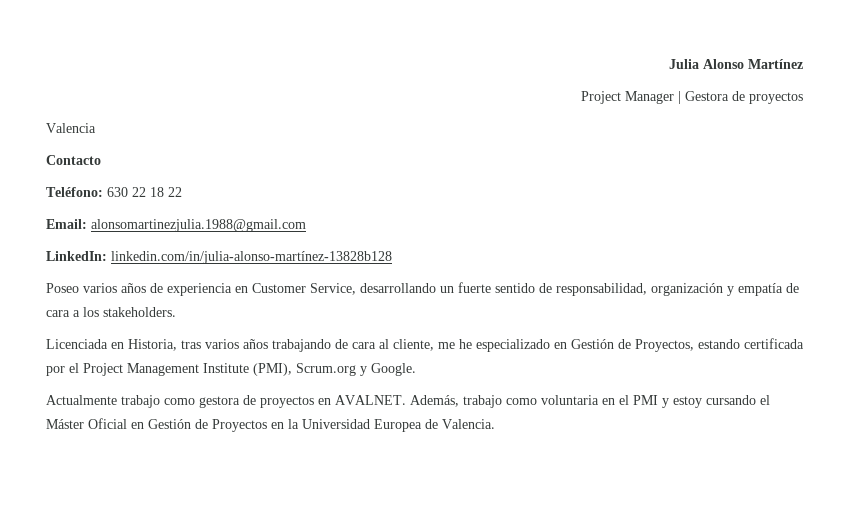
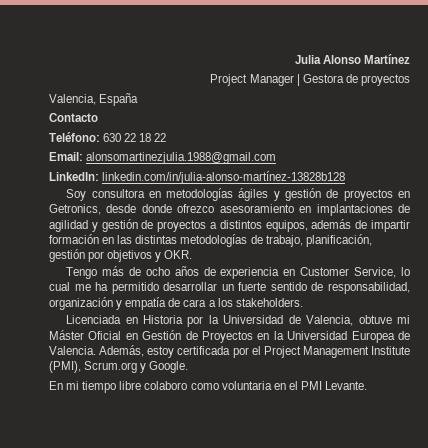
[46,123,96,133] Valencia -> [49,93,139,106] Valencia, España
[46,283,117,293] Poseo varios -> [66,188,411,201] [49,204,410,216] [49,219,411,232] [49,234,372,247] [49,249,193,262] [66,266,170,279] Soy consultora en metodologías ágiles y gestión de proyectos en Getronics, desde donde ofrezco asesoramiento en implantaciones de agilidad y gestión de proyectos a distintos equipos, además de impartir formación en las distintas metodologías de trabajo, planificación, gestión por objetivos y OKR. // Tengo más de ocho
[360,283,436,293] desarrollando -> [401,267,411,276] [49,282,218,294] lo cual me ha permitido desarrollar
[128,338,804,352] [46,363,416,376] [46,395,770,408] Historia, tras varios años trabajando de cara al cliente, me he especializado en Gestión de Proyectos, estando certificada por el Project Management Institute (PMI), Scrum.org y Google. // Actualmente trabajo como gestora de proyectos en AVALNET. Además, trabajo como voluntaria en el PMI y estoy cursando el -> [143,315,410,327] Historia por la Universidad de Valencia, obtuve mi
(495, 424) none -> [99,345,410,358] [49,361,189,373] [49,381,368,393] Además, estoy certificada por el Project Management Institute (PMI), Scrum.org y Google. // En mi tiempo libre colaboro como voluntaria en el PMI Levante.

